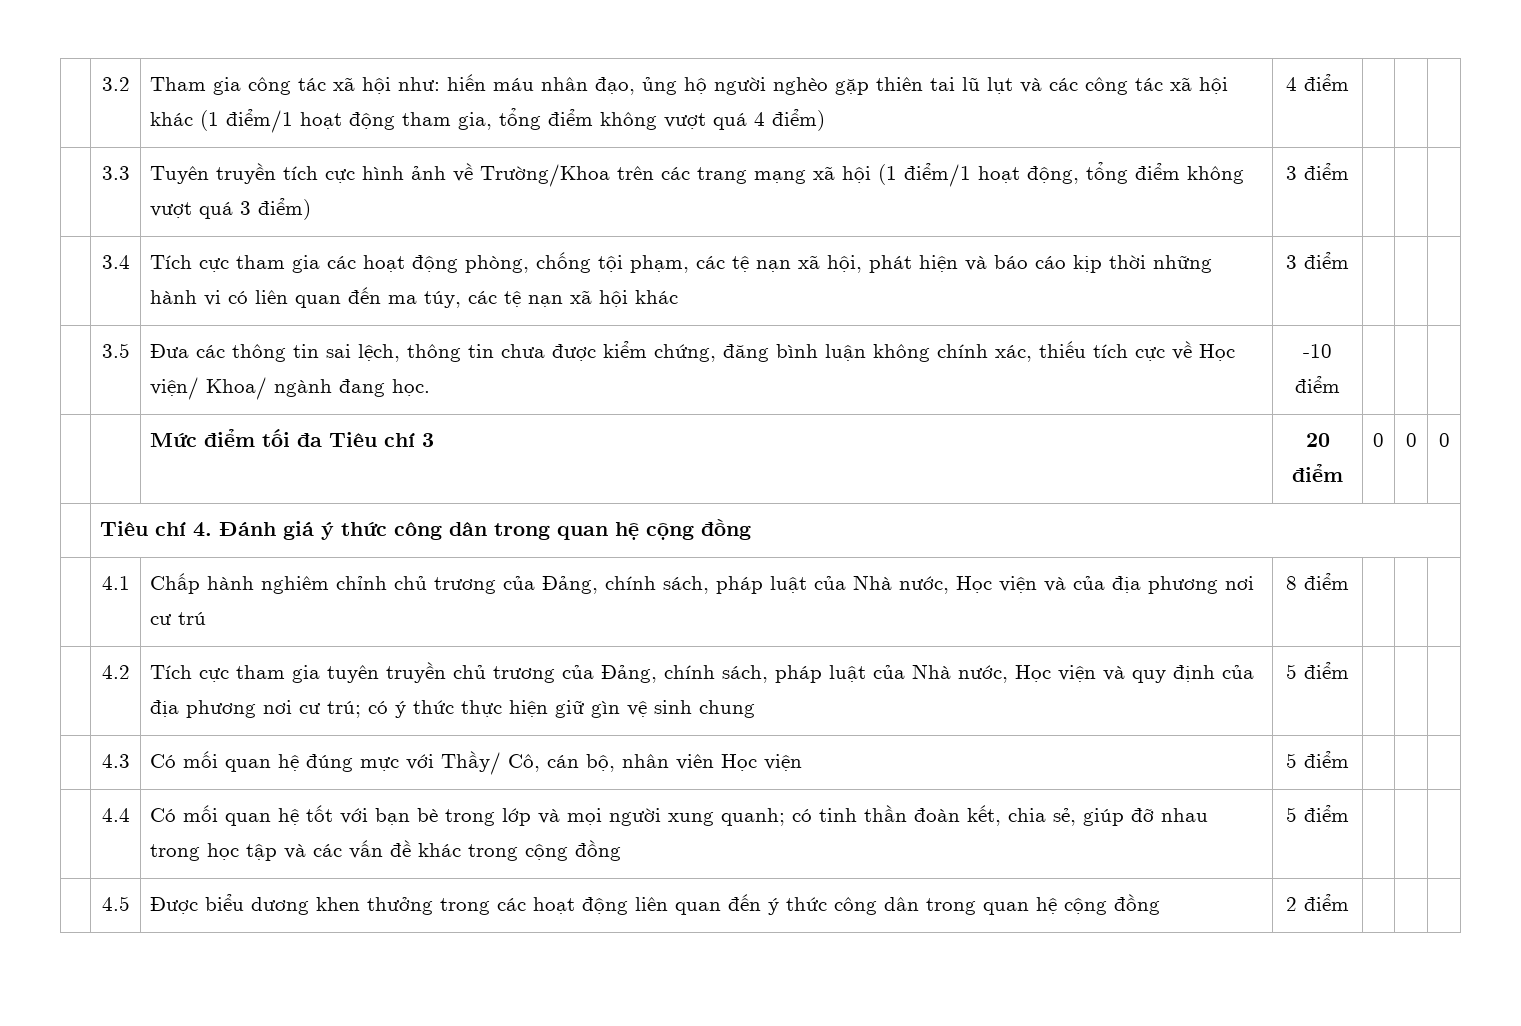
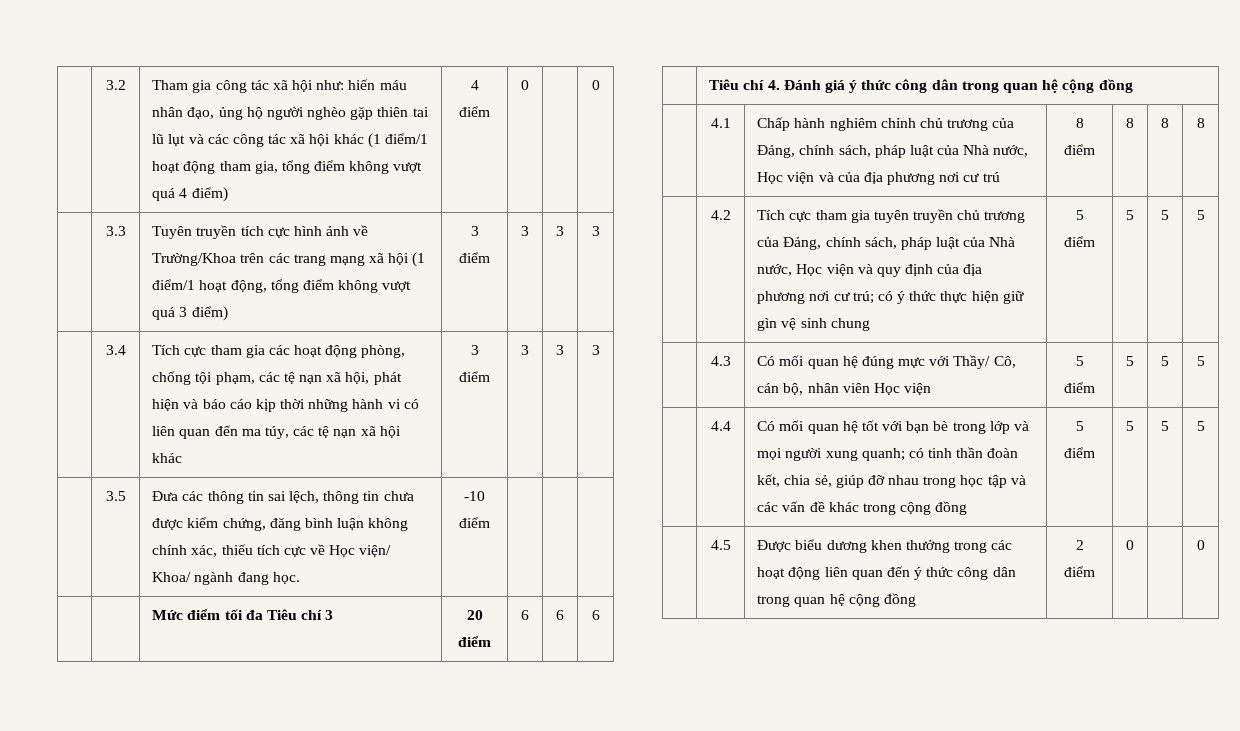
(1349, 82) | | -> [521,80,529,90] [591,80,600,90] 0 | | 0
(1349, 171) | | -> [521,226,529,236] [556,226,564,236] [591,226,600,236] 3 | 3 | 3
(1349, 260) | | -> [521,345,529,355] [556,345,564,355] [591,345,600,355] 3 | 3 | 3
[1373,433,1384,447] [1405,433,1417,447] [1438,433,1450,447] 0 | 0 | 0 -> [521,610,529,620] [556,610,564,620] [591,610,600,620] 6 | 6 | 6
(1349, 581) | | -> [1126,118,1134,128] [1161,118,1169,128] [1196,118,1205,128] 8 | 8 | 8
(1349, 670) | | -> [1126,210,1134,220] [1161,210,1169,220] [1196,210,1205,220] 5 | 5 | 5
(1349, 759) | | -> [1126,356,1134,366] [1161,356,1169,366] [1196,356,1205,366] 5 | 5 | 5
(1349, 813) | | -> [1126,421,1134,431] [1161,421,1169,431] [1196,421,1205,431] 5 | 5 | 5
(1349, 902) | | -> [1126,540,1134,550] [1196,540,1205,550] 0 | | 0

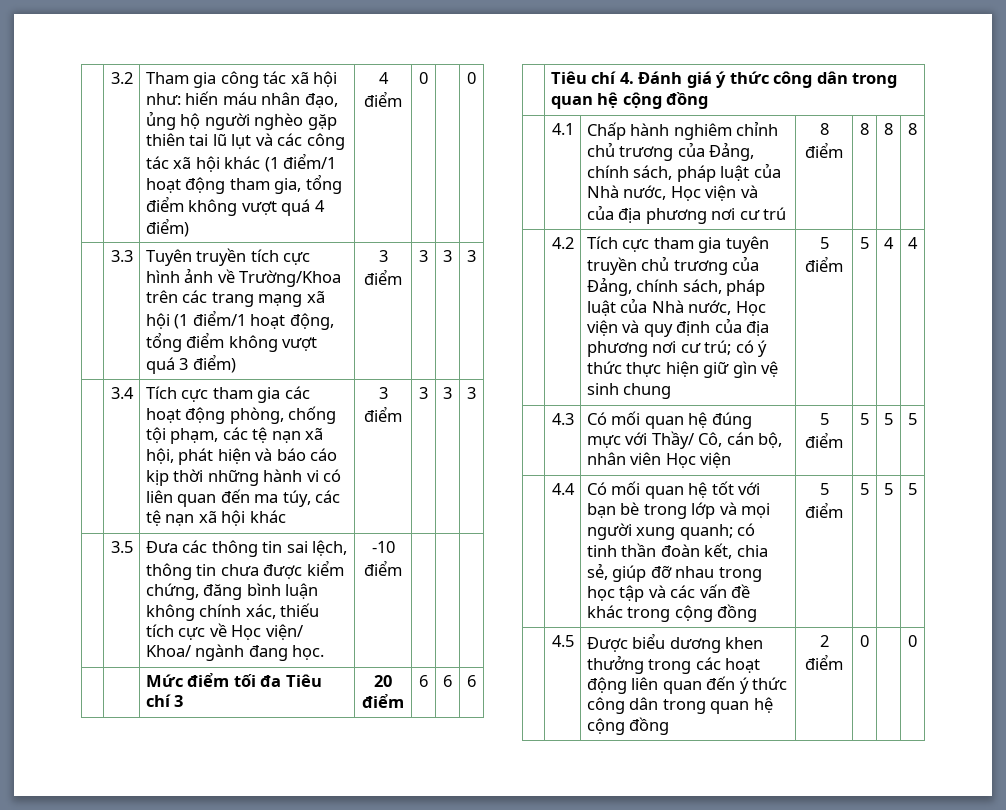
[1161,210,1169,220] [1196,210,1205,220] 5 | 5 -> [884,237,894,249] [908,237,918,249] 4 | 4

